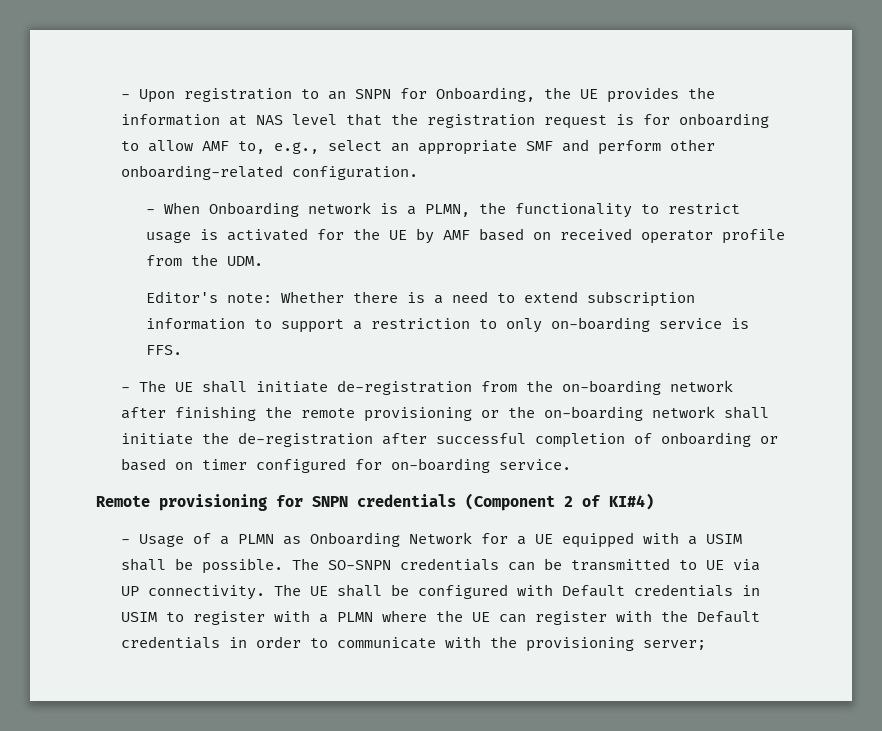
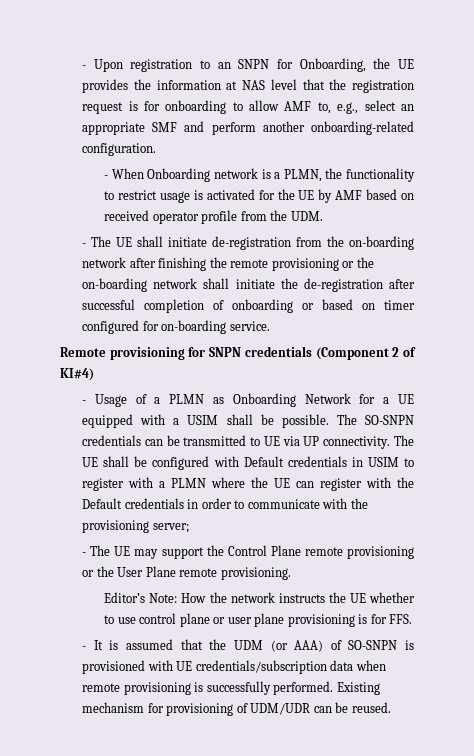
[669,139,715,151] other -> [262,121,305,132] another
[145,291,695,307] [145,317,749,333] [145,345,182,355] // Editor's note: Whether there is a need to extend subscription information to support a restriction to only on-boarding service is FFS. -> (323, 216) none
(706, 645) none -> [82,545,414,559] [82,566,291,580] [104,592,416,603] [104,613,413,627] [82,639,414,652] [82,660,386,674] [82,681,380,695] [82,702,391,716] // - The UE may support the Control Plane remote provisioning or the User Plane remote provisioning. // Editor’s Note: How the network instructs the UE whether to use control plane or user plane provisioning is for FFS. // - It is assumed that the UDM (or AAA) of SO-SNPN is provisioned with UE credentials/subscription data when remote provisioning is successfully performed. Existing mechanism for provisioning of UDM/UDR can be reused.

